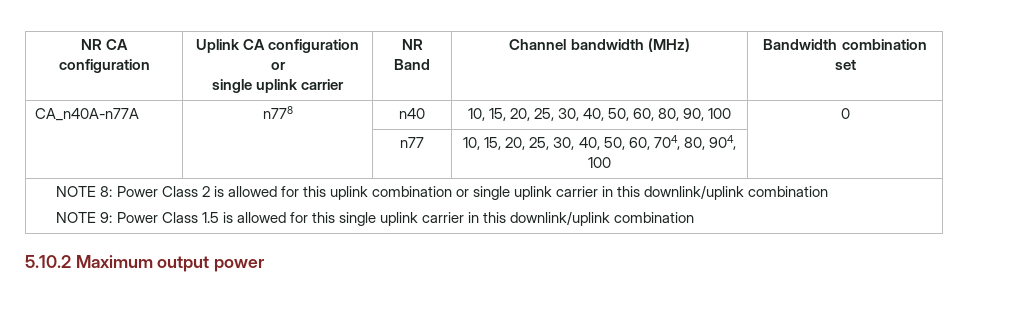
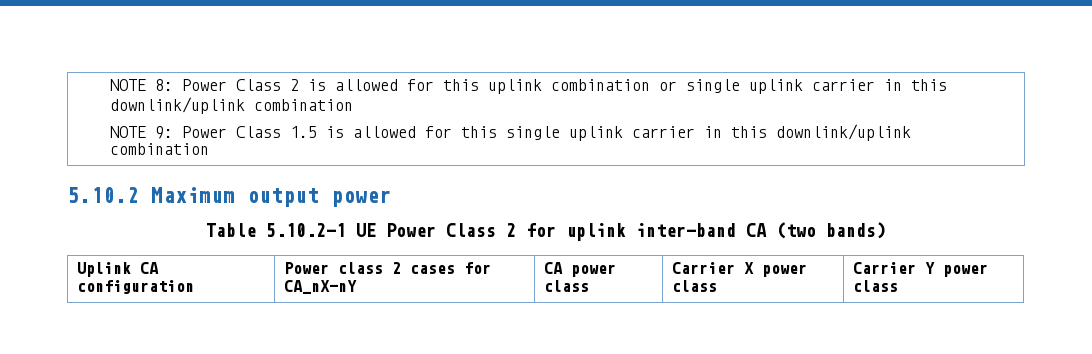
[80,39,129,50] [58,59,150,73] [195,39,360,53] [270,62,286,70] [211,79,345,93] [401,39,423,50] [394,59,430,70] [509,38,690,52] [763,39,927,50] [834,59,856,70] [34,108,139,121] [262,106,293,119] [399,108,425,119] [467,108,732,121] [840,108,850,119] [400,137,424,148] [463,135,736,150] [588,157,611,168] NR CA configuration | Uplink CA configuration or // single uplink carrier | NR Band | Channel bandwidth (MHz) | Bandwidth combination set // CA_n40A-n77A | n778 | n40 | 10, 15, 20, 25, 30, 40, 50, 60, 80, 90, 100 | 0 // | | n77 | 10, 15, 20, 25, 30, 40, 50, 60, 704, 80, 904, 100 | // -> (110, 85) none
(265, 265) none -> [206,222,886,241] [76,262,159,277] [76,280,194,294] [283,262,491,274] [283,280,357,294] [543,262,616,277] [543,280,589,292] [671,262,807,277] [671,280,717,292] [852,262,988,277] [852,280,898,292] // Table 5.10.2-1 UE Power Class 2 for uplink inter-band CA (two bands) // Uplink CA configuration | Power class 2 cases for CA_nX-nY | CA power class | Carrier X power class | Carrier Y power class

